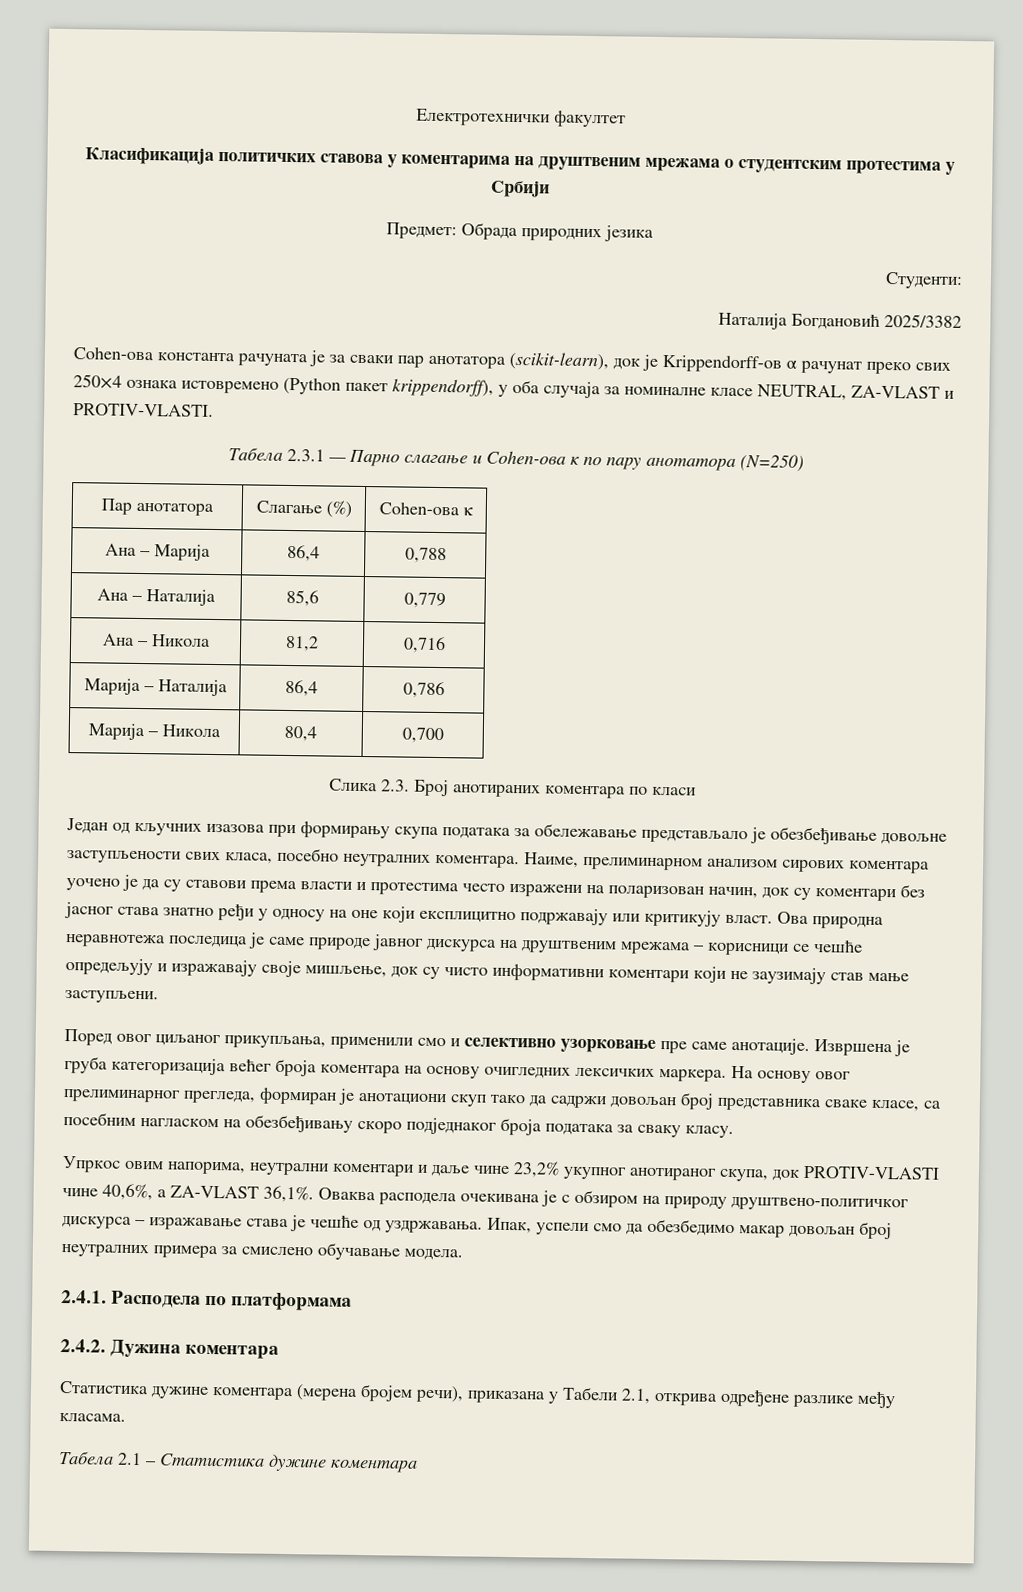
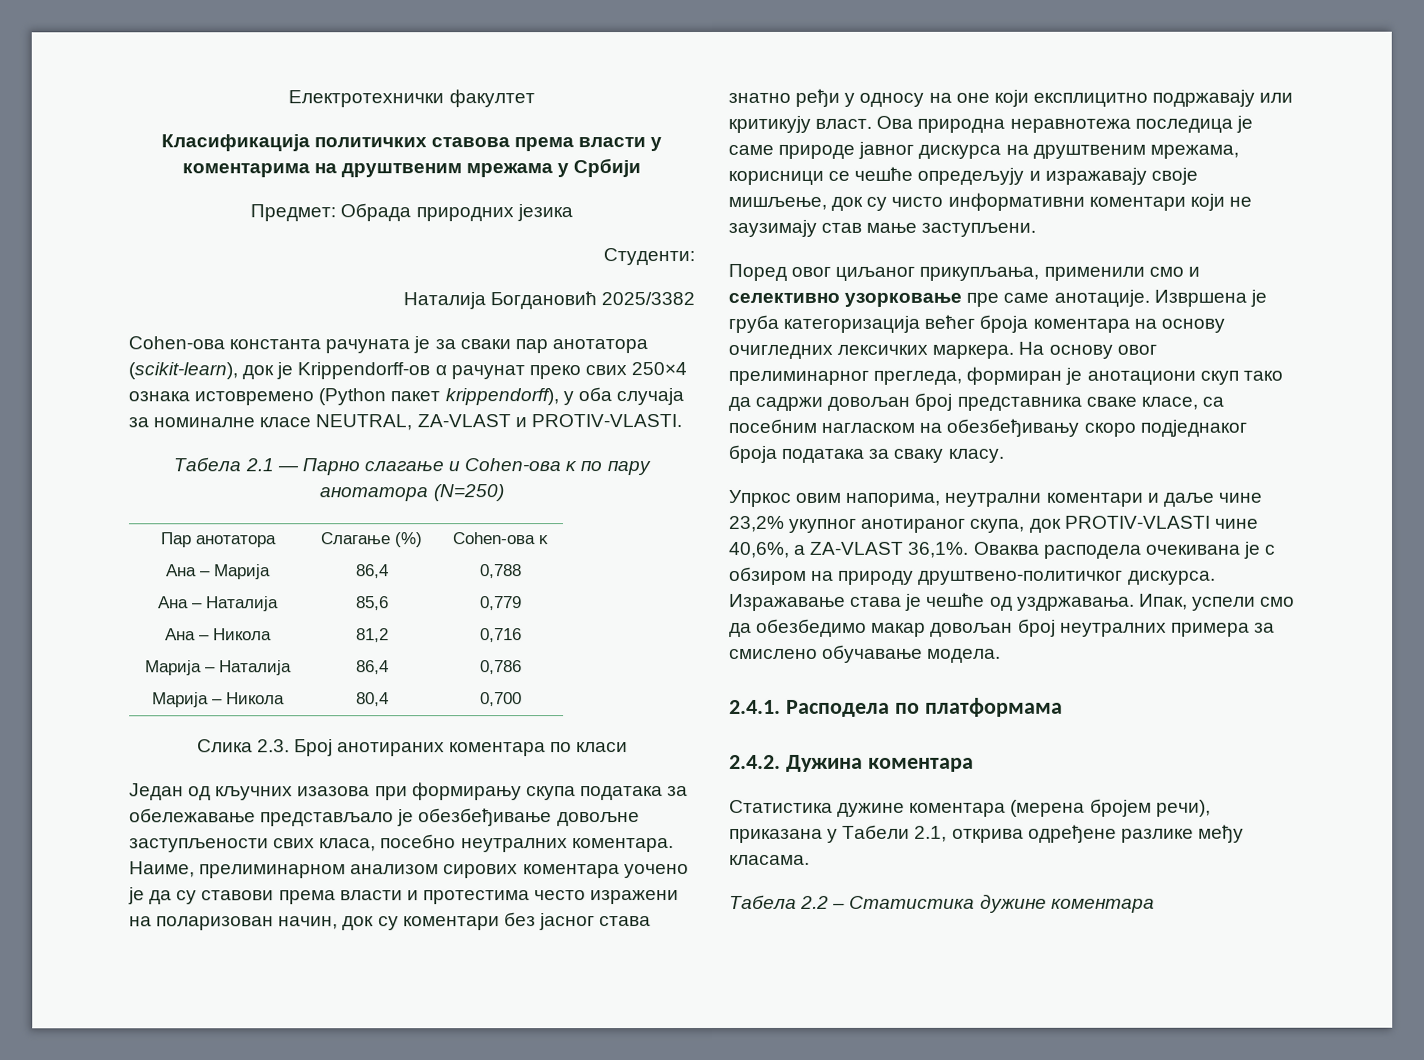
(384, 158) none -> [514,137,647,152] према власти
[724,158,942,175] о студентским протестима -> (554, 170) none
[287,448,325,462] 2.3.1 -> [244,458,274,472] 2.1
[620,941,704,955] мрежама – -> [1149,144,1239,159] мрежама,
[62,1216,242,1231] дискурса – изражавање -> [1127,570,1216,585] [729,593,846,611] дискурса. Изражавање
[117,1452,142,1466] 2.1 -> [800,895,830,909] 2.2

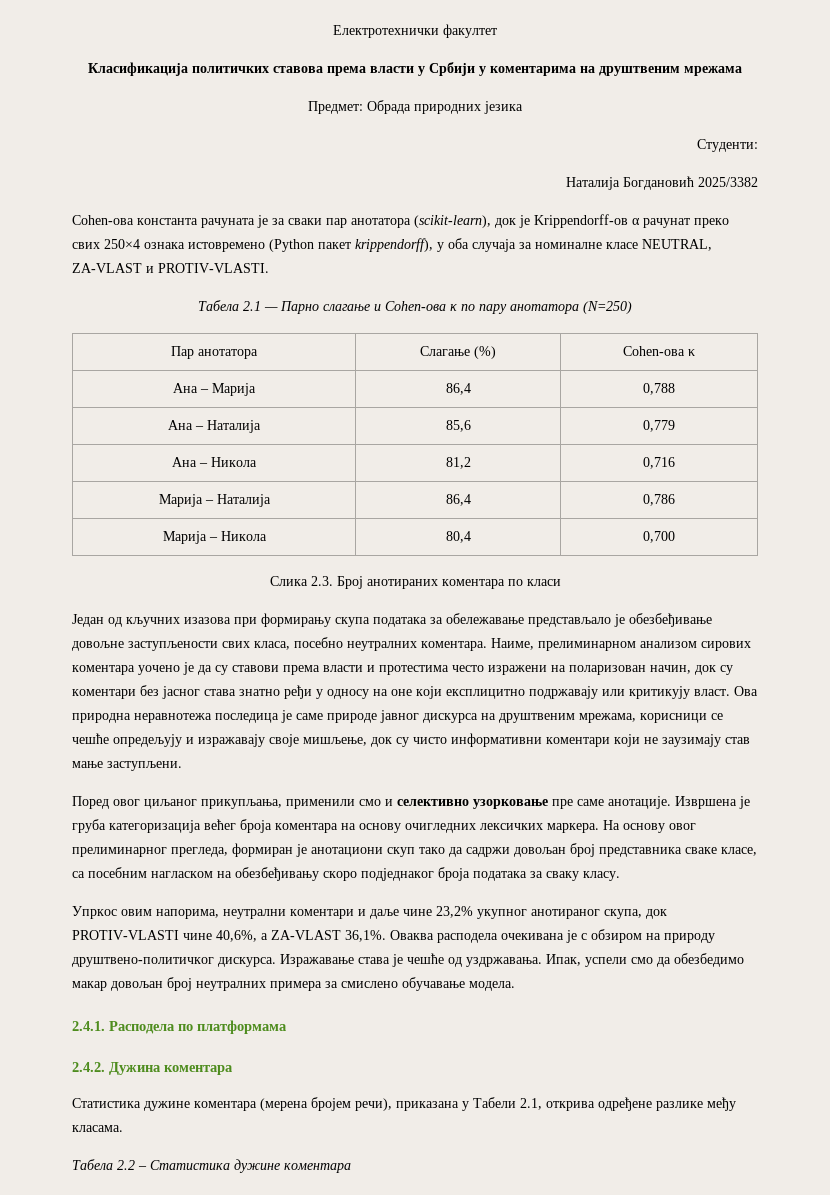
(663, 144) none -> [429,62,486,76] Србији у
[557,158,642,178] у Србији -> (742, 71) none

